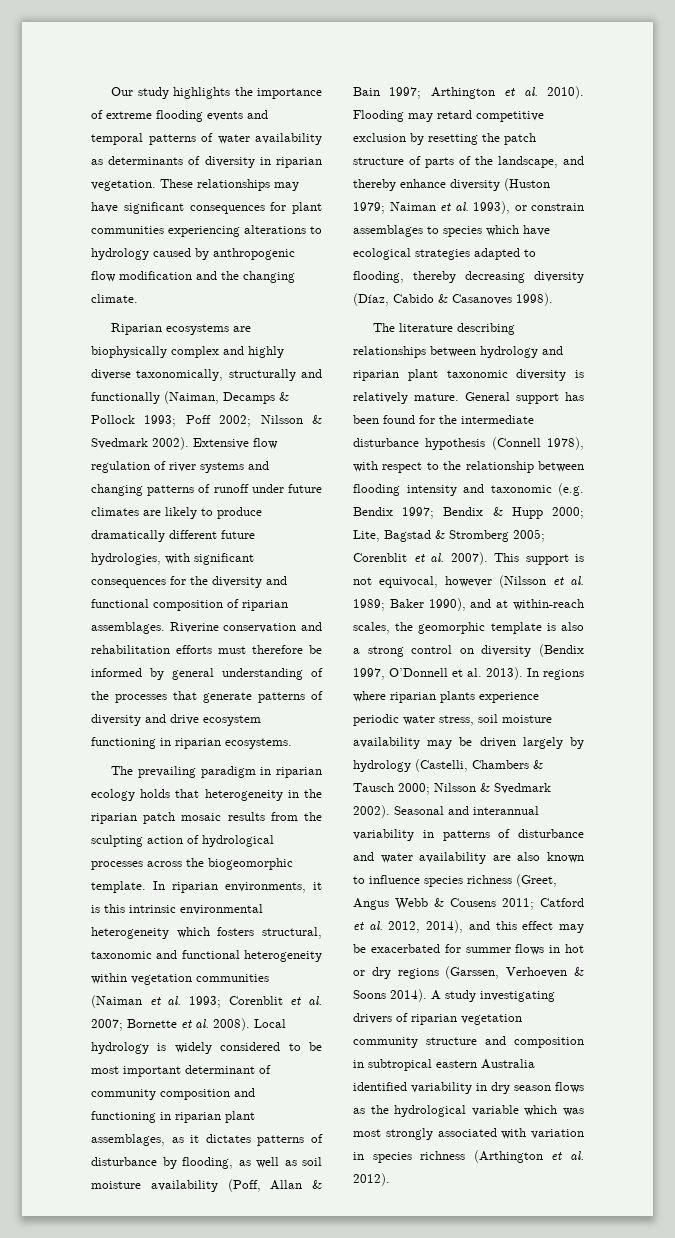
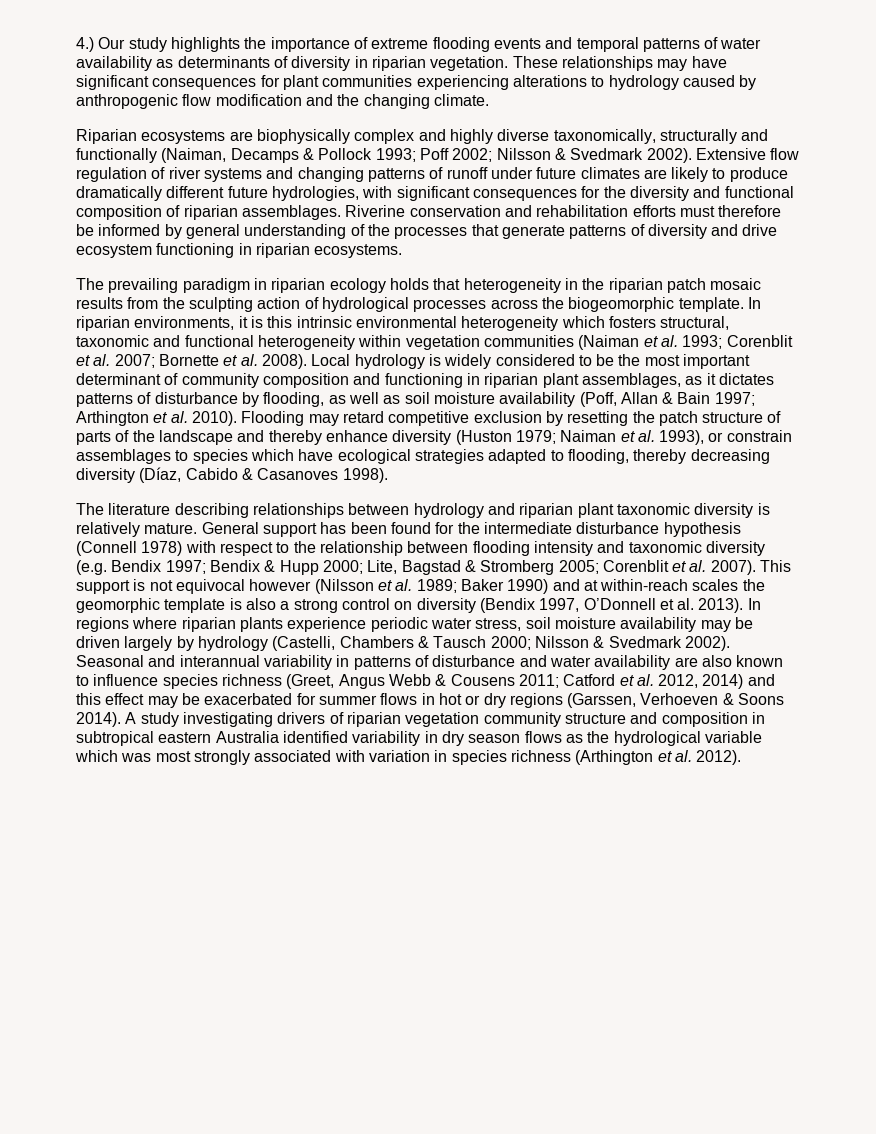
(110, 91) none -> [76,37,94,52] 4.)
(322, 1046) none -> [618,354,641,366] the
[498,156,558,168] landscape, -> [158,430,233,445] landscape
[547,437,584,450] 1978), -> [141,541,183,556] 1978)
(552, 489) none -> [705,541,765,556] diversity
[379,576,438,588] equivocal, -> [175,579,245,594] equivocal
[428,598,466,611] 1990), -> [507,579,549,594] 1990)
[353,622,390,634] scales, -> [692,579,739,591] scales
[426,920,464,933] 2014), -> [702,674,744,689] 2014)

